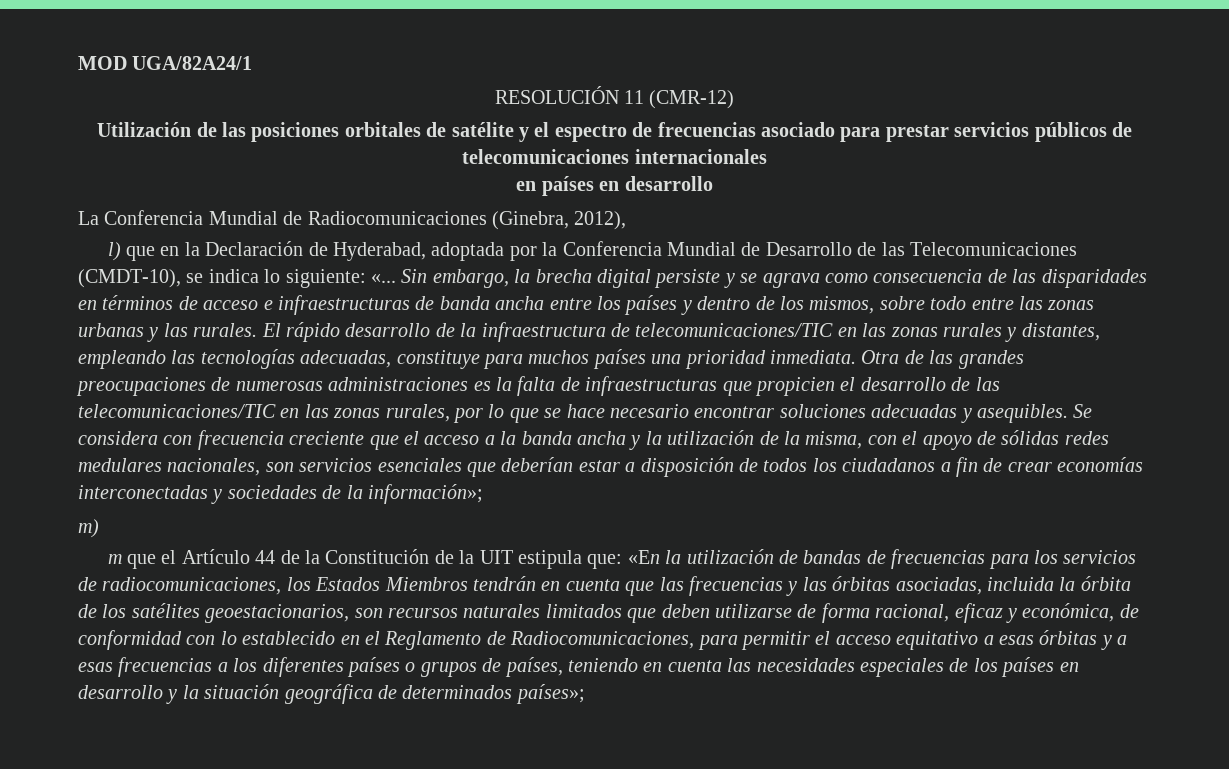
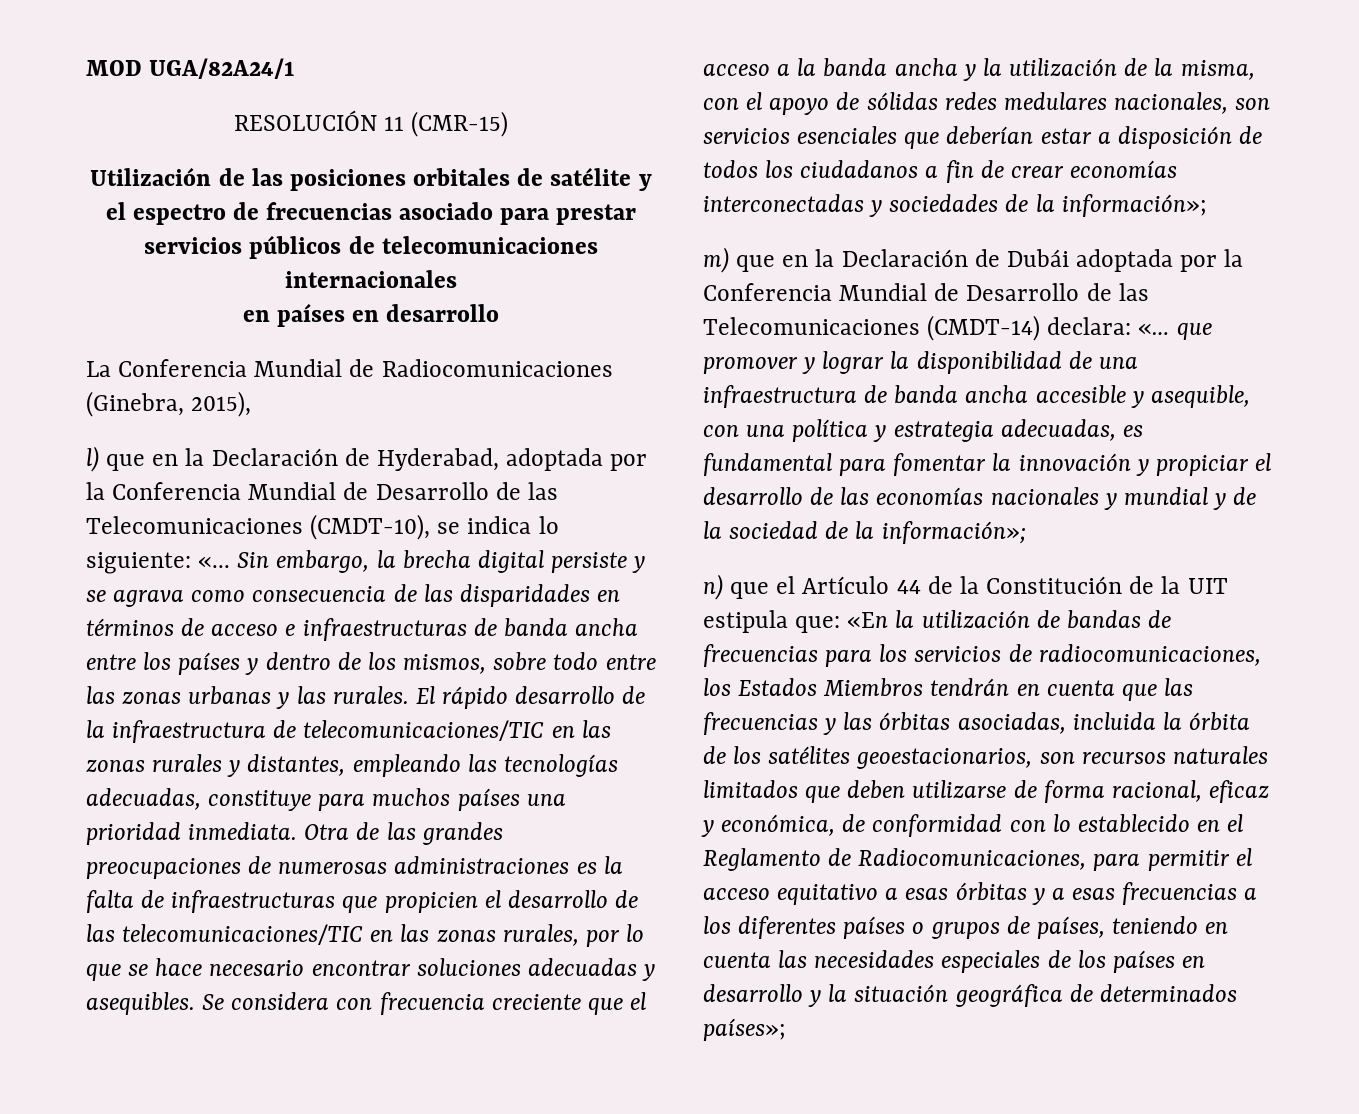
[649,90,735,109] (CMR-12) -> [411,111,509,137] (CMR-15)
[574,211,627,230] 2012), -> [191,391,252,417] 2015),
[107,554,122,564] // m -> [736,249,1244,272] [703,283,1149,301] [703,315,1212,341] [703,351,1138,374] [703,385,1250,408] [703,419,1143,442] [703,453,1272,476] [703,487,1257,510] [703,521,1026,544] [703,574,723,600] que en la Declaración de Dubái adoptada por la Conferencia Mundial de Desarrollo de las Telecomunicaciones (CMDT-14) declara: «… que promover y lograr la disponibilidad de una infraestructura de banda ancha accesible y asequible, con una política y estrategia adecuadas, es fundamental para fomentar la innovación y propiciar el desarrollo de las economías nacionales y mundial y de la sociedad de la información»; // n)

